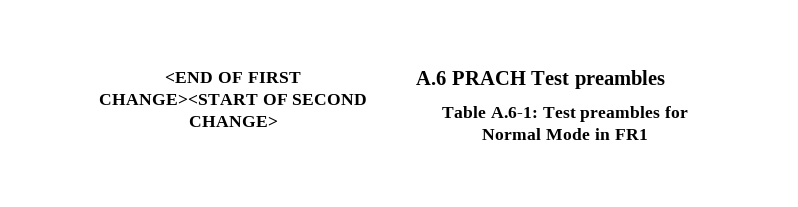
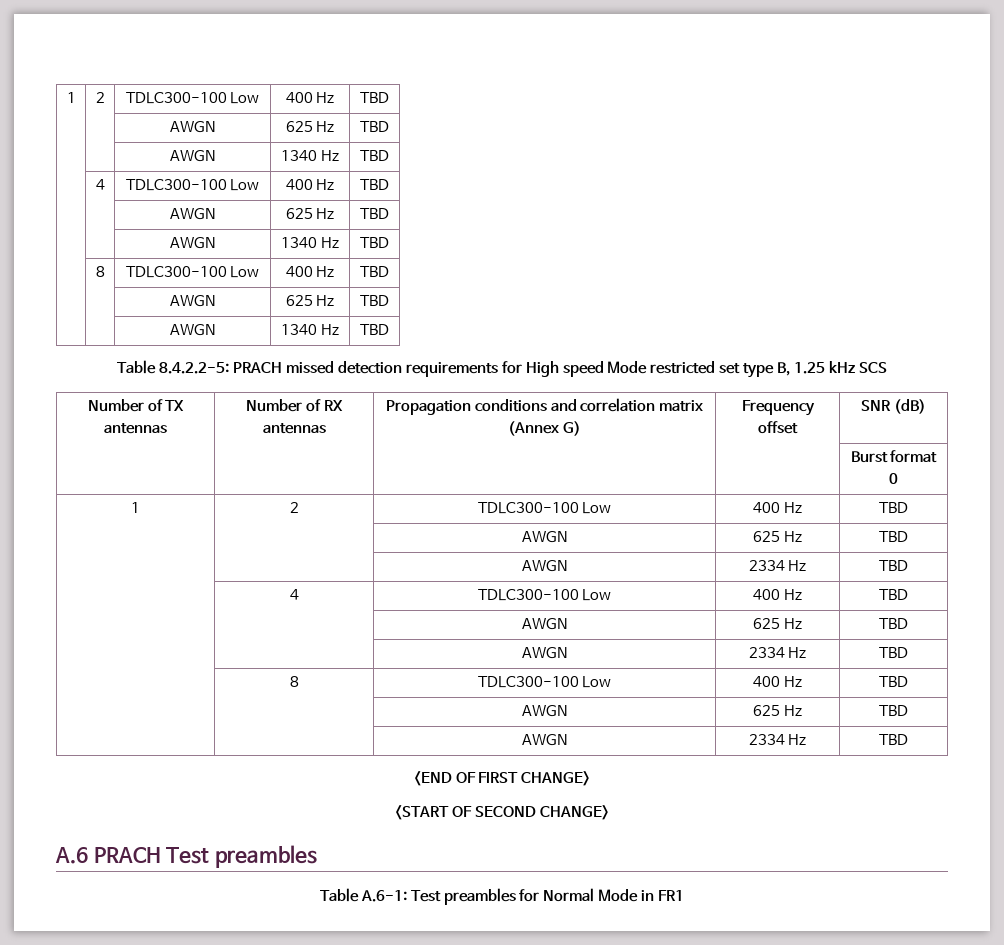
(165, 77) none -> [66,92,76,103] [95,92,105,103] [125,92,260,104] [285,92,335,103] [360,92,389,103] [169,121,216,133] [285,121,335,132] [360,121,389,132] [169,150,216,162] [281,150,339,161] [360,150,389,161] [95,179,105,190] [125,179,260,191] [285,179,335,190] [360,179,389,190] [169,208,216,220] [285,208,335,219] [360,208,389,219] [169,237,216,249] [281,237,339,248] [360,237,389,248] [95,266,105,277] [125,266,260,278] [285,266,335,277] [360,266,389,277] [169,295,216,307] [285,295,335,306] [360,295,389,306] [169,324,216,336] [281,324,339,335] [360,324,389,335] [117,360,887,378] [87,399,185,412] [104,423,167,434] [246,399,343,412] [262,423,326,434] [385,398,704,415] [508,421,581,436] [741,400,815,416] [758,421,798,434] [861,399,926,414] [850,450,938,463] [889,473,898,484] [131,502,140,513] [289,502,299,513] [477,502,612,514] [753,502,802,513] [879,502,908,513] [521,531,568,543] [753,531,802,542] [879,531,908,542] [521,560,568,572] [748,560,807,571] [879,560,908,571] [289,589,299,600] [477,589,612,601] [753,589,802,600] [879,589,908,600] [521,618,568,630] [753,618,802,629] [879,618,908,629] [521,647,568,659] [748,647,807,658] [879,647,908,658] [289,676,299,687] [477,676,612,688] [753,676,802,687] [879,676,908,687] [521,705,568,717] [753,705,802,716] [879,705,908,716] [521,734,568,746] [748,734,807,745] [879,734,908,745] 1 | 2 | TDLC300-100 Low | 400 Hz | TBD // | | AWGN | 625 Hz | TBD // | | AWGN | 1340 Hz | TBD // | 4 | TDLC300-100 Low | 400 Hz | TBD // | | AWGN | 625 Hz | TBD // | | AWGN | 1340 Hz | TBD // | 8 | TDLC300-100 Low | 400 Hz | TBD // | | AWGN | 625 Hz | TBD // | | AWGN | 1340 Hz | TBD // Table 8.4.2.2-5: PRACH missed detection requirements for High speed Mode restricted set type B, 1.25 kHz SCS // Number of TX antennas | Number of RX antennas | Propagation conditions and correlation matrix (Annex G) | Frequency offset | SNR (dB) // | | | | Burst format 0 // 1 | 2 | TDLC300-100 Low | 400 Hz | TBD // | | AWGN | 625 Hz | TBD // | | AWGN | 2334 Hz | TBD // | 4 | TDLC300-100 Low | 400 Hz | TBD // | | AWGN | 625 Hz | TBD // | | AWGN | 2334 Hz | TBD // | 8 | TDLC300-100 Low | 400 Hz | TBD // | | AWGN | 625 Hz | TBD // | | AWGN | 2334 Hz | TBD //
[98,94,258,105] CHANGE><START -> [521,771,591,786] [395,805,450,820] CHANGE> // <START

